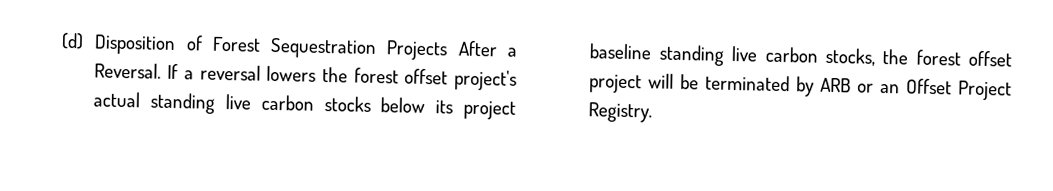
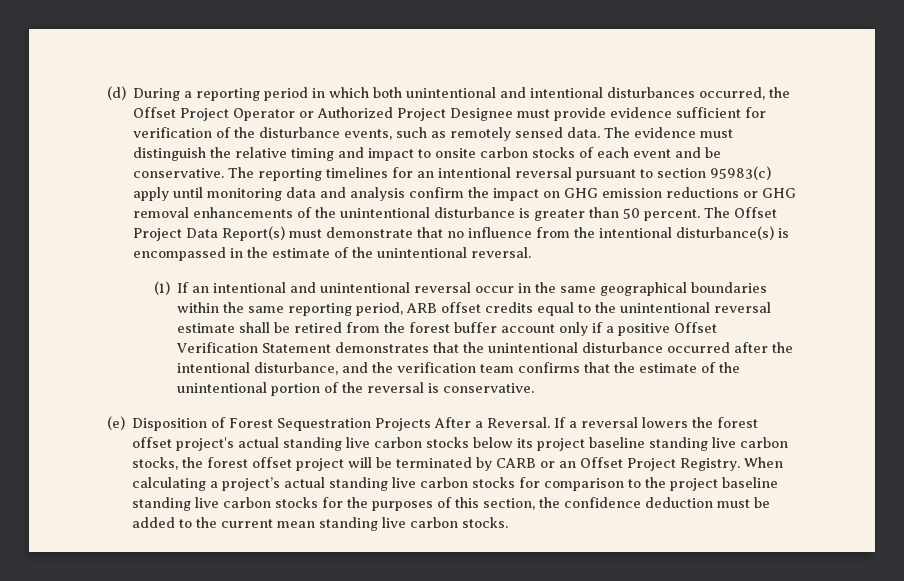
(84, 41) none -> [133,87,791,101] [133,107,767,121] [133,127,734,141] [133,147,722,161] [133,166,772,181] [133,187,797,201] [133,207,778,221] [133,226,790,241] [133,247,532,261] [153,281,768,296] [177,302,772,316] [177,322,718,336] [176,342,794,353] [177,362,741,375] [177,382,535,396] [107,416,125,430] During a reporting period in which both unintentional and intentional disturbances occurred, the Offset Project Operator or Authorized Project Designee must provide evidence sufficient for verification of the disturbance events, such as remotely sensed data. The evidence must distinguish the relative timing and impact to onsite carbon stocks of each event and be conservative. The reporting timelines for an intentional reversal pursuant to section 95983(c) apply until monitoring data and analysis confirm the impact on GHG emission reductions or GHG removal enhancements of the unintentional disturbance is greater than 50 percent. The Offset Project Data Report(s) must demonstrate that no influence from the intentional disturbance(s) is encompassed in the estimate of the unintentional reversal. // (1) If an intentional and unintentional reversal occur in the same geographical boundaries within the same reporting period, ARB offset credits equal to the unintentional reversal estimate shall be retired from the forest buffer account only if a positive Offset Verification Statement demonstrates that the unintentional disturbance occurred after the intentional disturbance, and the verification team confirms that the estimate of the unintentional portion of the reversal is conservative. // (e)
[820,77,852,93] ARB -> [496,458,537,468] CARB
(653, 112) none -> [744,457,784,468] [132,477,779,491] [132,497,771,511] [132,517,509,531] When calculating a project’s actual standing live carbon stocks for comparison to the project baseline standing live carbon stocks for the purposes of this section, the confidence deduction must be added to the current mean standing live carbon stocks.

